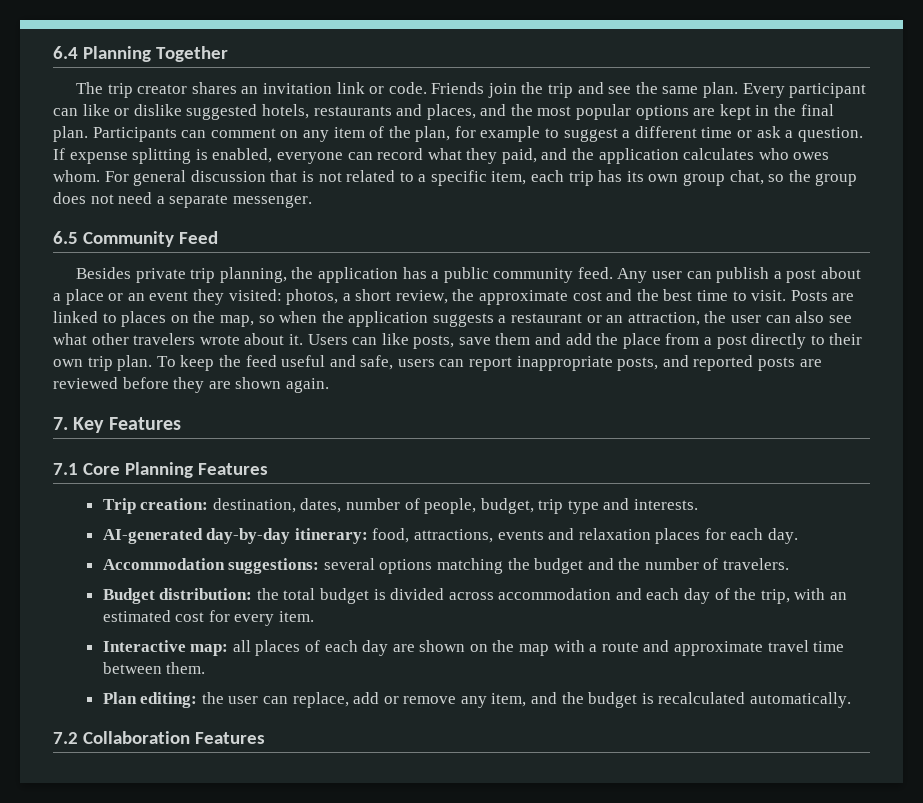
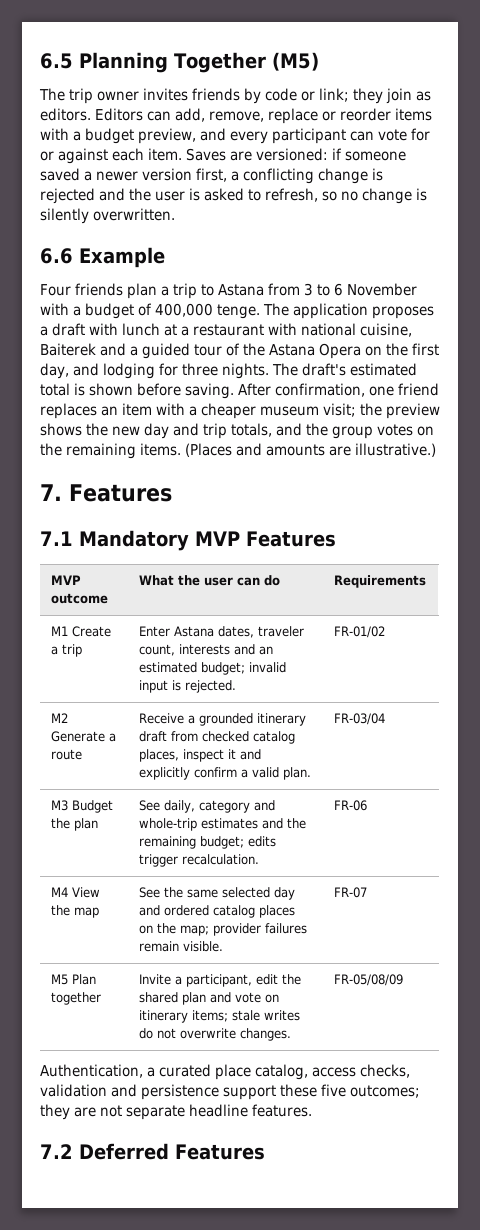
[53,46,78,59] 6.4 -> [40,53,73,69] 6.5
(228, 54) none -> [271,52,319,71] (M5)
[137,82,867,98] [53,104,834,120] [53,126,863,142] [53,148,830,164] [53,170,858,186] [53,192,312,208] [53,231,218,247] [75,267,861,283] [53,289,855,305] [53,311,852,327] [53,333,863,349] [53,355,822,371] [53,377,329,393] [53,417,181,433] [53,462,268,478] [102,498,699,514] [102,528,799,544] [102,558,790,574] [102,588,847,604] [102,610,314,626] [102,640,845,656] [102,662,206,674] [102,692,851,708] creator shares an invitation link or code. Friends join the trip and see the same plan. Every participant can like or dislike suggested hotels, restaurants and places, and the most popular options are kept in the final plan. Participants can comment on any item of the plan, for example to suggest a different time or ask a question. If expense splitting is enabled, everyone can record what they paid, and the application calculates who owes whom. For general discussion that is not related to a specific item, each trip has its own group chat, so the group does not need a separate messenger. // 6.5 Community Feed // Besides private trip planning, the application has a public community feed. Any user can publish a post about a place or an event they visited: photos, a short review, the approximate cost and the best time to visit. Posts are linked to places on the map, so when the application suggests a restaurant or an attraction, the user can also see what other travelers wrote about it. Users can like posts, save them and add the place from a post directly to their own trip plan. To keep the feed useful and safe, users can report inappropriate posts, and reported posts are reviewed before they are shown again. // 7. Key Features // 7.1 Core Planning Features // Trip creation: destination, dates, number of people, budget, trip type and interests. // AI-generated day-by-day itinerary: food, attractions, events and relaxation places for each day. // Accommodation suggestions: several options matching the budget and the number of travelers. // Budget distribution: the total budget is divided across accommodation and each day of the trip, with an estimated cost for every item. // Interactive map: all places of each day are shown on the map with a route and approximate travel time between them. // Plan editing: the user can replace, add or remove any item, and the budget is recalculated automatically. -> [97,88,431,104] [40,108,432,124] [40,128,430,144] [40,148,406,164] [40,168,383,184] [40,188,427,204] [40,208,175,224] [40,247,165,268] [40,283,417,299] [40,303,434,319] [40,323,412,337] [40,343,439,359] [40,363,417,379] [40,383,439,399] [40,403,440,419] [40,423,434,439] [40,443,436,459] [40,484,172,502] [40,530,336,551] [51,575,82,585] [51,593,109,604] [139,575,281,586] [334,575,427,588] [51,626,112,637] [51,644,83,657] [139,626,305,638] [139,644,274,656] [139,662,287,675] [139,680,237,693] [334,626,386,638] [51,713,69,723] [51,731,117,742] [51,749,83,760] [139,713,307,726] [139,731,296,744] [139,749,262,762] [139,767,312,780] [334,713,386,725] [51,800,114,813] [51,818,99,831] [139,800,276,813] [139,818,307,831] [139,836,277,849] [139,854,260,867] [334,800,368,811] [51,887,101,898] [51,905,100,918] [139,887,296,900] [139,905,296,918] [139,923,308,936] [139,941,224,952] [334,887,368,898] [51,974,97,985] [51,992,102,1005] [139,974,302,987] [139,992,280,1005] [139,1010,301,1023] [139,1028,292,1041] [334,974,404,986] [40,1064,410,1080] [40,1084,420,1100] [40,1104,312,1120] owner invites friends by code or link; they join as editors. Editors can add, remove, replace or reorder items with a budget preview, and every participant can vote for or against each item. Saves are versioned: if someone saved a newer version first, a conflicting change is rejected and the user is asked to refresh, so no change is silently overwritten. // 6.6 Example // Four friends plan a trip to Astana from 3 to 6 November with a budget of 400,000 tenge. The application proposes a draft with lunch at a restaurant with national cuisine, Baiterek and a guided tour of the Astana Opera on the first day, and lodging for three nights. The draft's estimated total is shown before saving. After confirmation, one friend replaces an item with a cheaper museum visit; the preview shows the new day and trip totals, and the group votes on the remaining items. (Places and amounts are illustrative.) // 7. Features // 7.1 Mandatory MVP Features // MVP outcome | What the user can do | Requirements // M1 Create a trip | Enter Astana dates, traveler count, interests and an estimated budget; invalid input is rejected. | FR-01/02 // M2 Generate a route | Receive a grounded itinerary draft from checked catalog places, inspect it and explicitly confirm a valid plan. | FR-03/04 // M3 Budget the plan | See daily, category and whole-trip estimates and the remaining budget; edits trigger recalculation. | FR-06 // M4 View the map | See the same selected day and ordered catalog places on the map; provider failures remain visible. | FR-07 // M5 Plan together | Invite a participant, edit the shared plan and vote on itinerary items; stale writes do not overwrite changes. | FR-05/08/09 // Authentication, a curated place catalog, access checks, validation and persistence support these five outcomes; they are not separate headline features.
[82,731,190,744] Collaboration -> [79,1143,169,1160] Deferred

